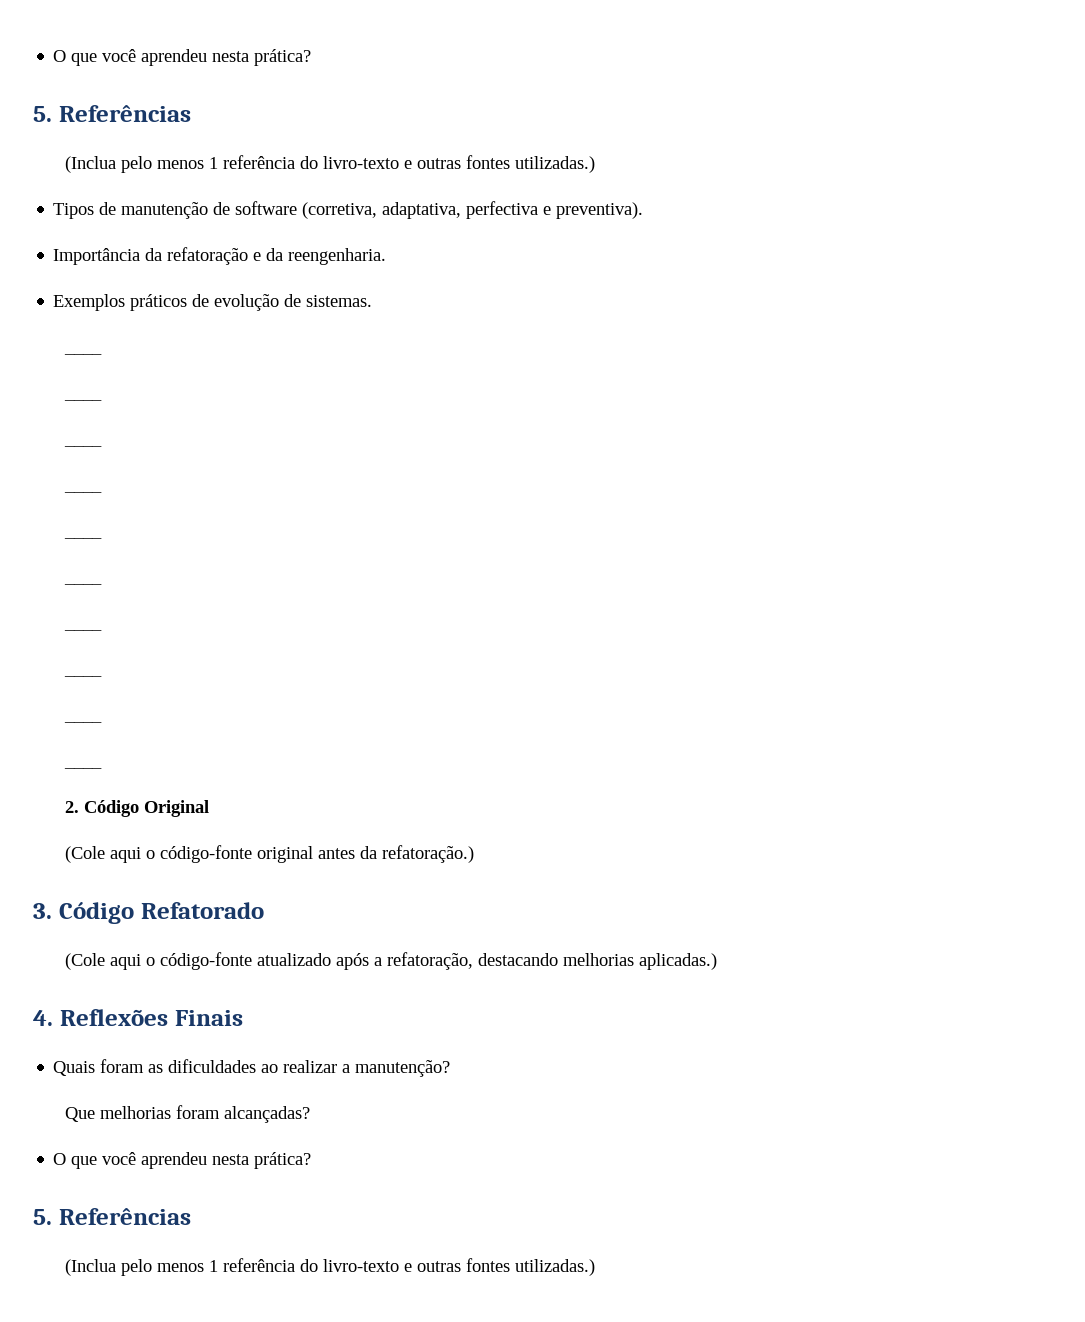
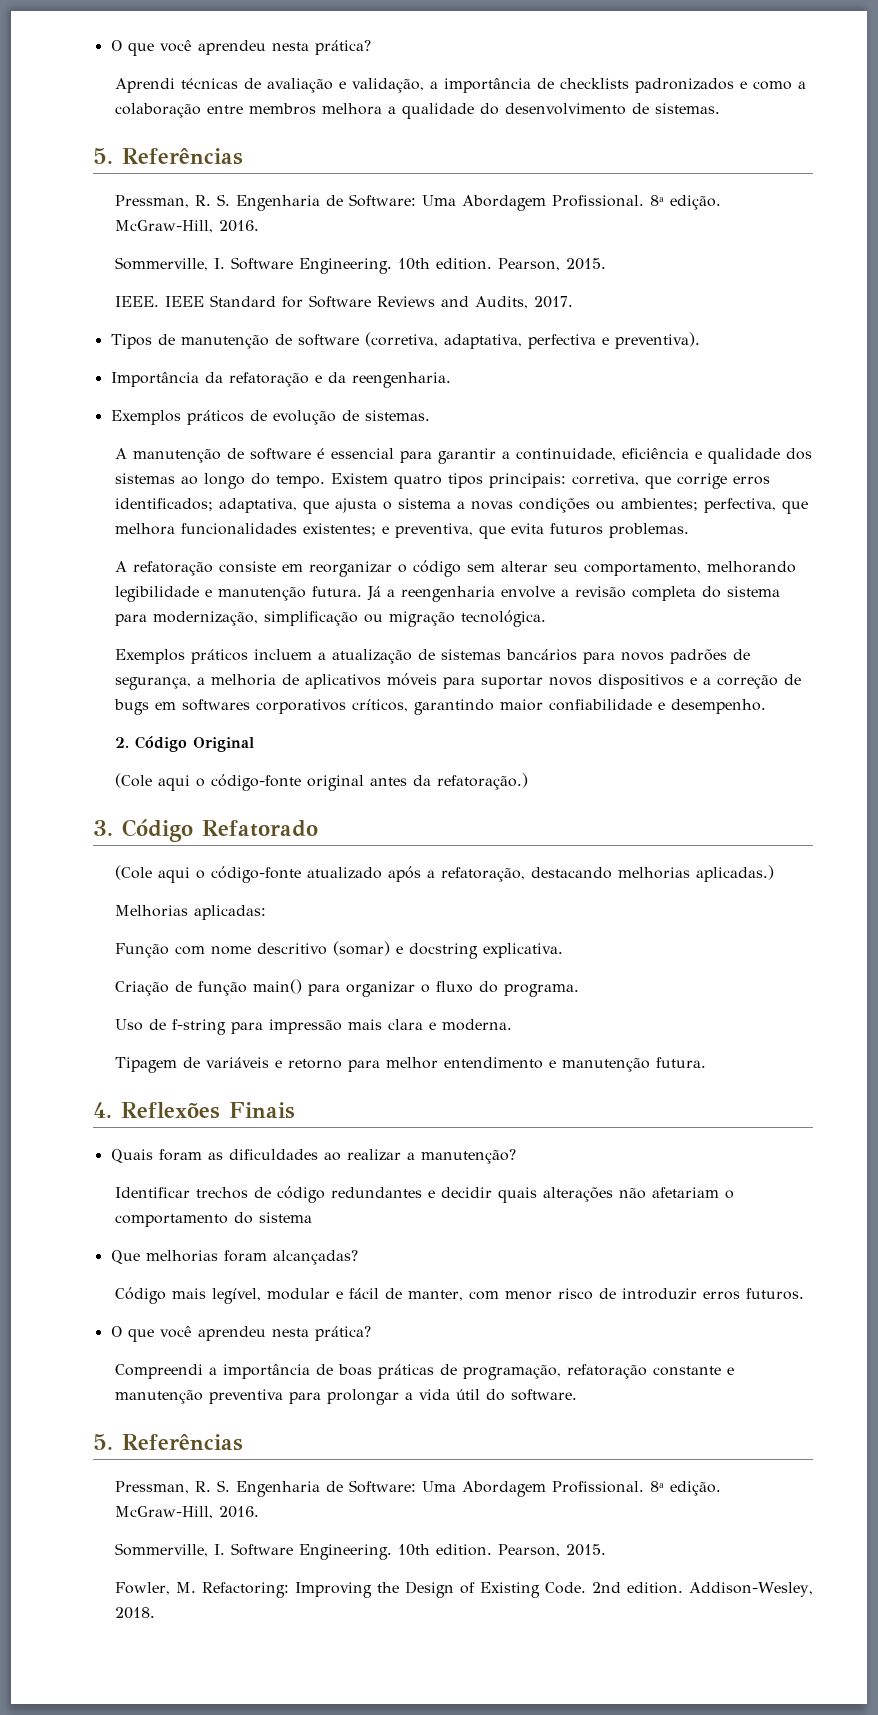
[53,49,312,66] [33,105,191,122] [65,155,596,173] O que você aprendeu nesta prática? // 5. Referências // (Inclua pelo menos 1 referência do livro-texto e outras fontes utilizadas.) -> [110,40,371,56] [114,78,806,93] [114,103,720,119] [93,148,243,165] [114,194,721,211] [114,220,259,233] [114,257,606,274] [114,295,573,309] O que você aprendeu nesta prática? // Aprendi técnicas de avaliação e validação, a importância de checklists padronizados e como a colaboração entre membros melhora a qualidade do desenvolvimento de sistemas. // 5. Referências // Pressman, R. S. Engenharia de Software: Uma Abordagem Profissional. 8ª edição. McGraw-Hill, 2016. // Sommerville, I. Software Engineering. 10th edition. Pearson, 2015. // IEEE. IEEE Standard for Software Reviews and Audits, 2017.
[64,353,103,355] [64,399,103,401] [64,445,103,447] [64,491,103,493] [64,537,103,539] [64,583,103,585] [64,629,103,631] [64,675,103,677] [64,721,103,723] [64,767,103,769] ____ // ____ // ____ // ____ // ____ // ____ // ____ // ____ // ____ // ____ -> [114,448,812,464] [114,473,770,489] [114,498,808,514] [114,523,689,539] [114,560,796,577] [114,586,780,602] [114,610,546,627] [114,649,750,664] [114,673,801,690] [113,699,766,715] A manutenção de software é essencial para garantir a continuidade, eficiência e qualidade dos sistemas ao longo do tempo. Existem quatro tipos principais: corretiva, que corrige erros identificados; adaptativa, que ajusta o sistema a novas condições ou ambientes; perfectiva, que melhora funcionalidades existentes; e preventiva, que evita futuros problemas. // A refatoração consiste em reorganizar o código sem alterar seu comportamento, melhorando legibilidade e manutenção futura. Já a reengenharia envolve a revisão completa do sistema para modernização, simplificação ou migração tecnológica. // Exemplos práticos incluem a atualização de sistemas bancários para novos padrões de segurança, a melhoria de aplicativos móveis para suportar novos dispositivos e a correção de bugs em softwares corporativos críticos, garantindo maior confiabilidade e desempenho.
(718, 961) none -> [114,905,266,920] [114,941,563,959] [114,979,579,997] [114,1019,512,1035] [114,1057,706,1073] // Melhorias aplicadas: // Função com nome descritivo (somar) e docstring explicativa. // Criação de função main() para organizar o fluxo do programa. // Uso de f-string para impressão mais clara e moderna. // Tipagem de variáveis e retorno para melhor entendimento e manutenção futura.
[65,1105,311,1123] [53,1152,312,1169] [33,1208,191,1225] [65,1258,596,1276] Que melhorias foram alcançadas? // O que você aprendeu nesta prática? // 5. Referências // (Inclua pelo menos 1 referência do livro-texto e outras fontes utilizadas.) -> [114,1186,734,1203] [114,1212,312,1227] [110,1250,358,1265] [114,1287,804,1304] [110,1326,371,1342] [114,1364,734,1380] [114,1389,577,1405] [93,1434,243,1451] [114,1480,721,1497] [114,1506,259,1519] [114,1543,606,1560] [114,1581,813,1598] [114,1607,155,1619] Identificar trechos de código redundantes e decidir quais alterações não afetariam o comportamento do sistema // Que melhorias foram alcançadas? // Código mais legível, modular e fácil de manter, com menor risco de introduzir erros futuros. // O que você aprendeu nesta prática? // Compreendi a importância de boas práticas de programação, refatoração constante e manutenção preventiva para prolongar a vida útil do software. // 5. Referências // Pressman, R. S. Engenharia de Software: Uma Abordagem Profissional. 8ª edição. McGraw-Hill, 2016. // Sommerville, I. Software Engineering. 10th edition. Pearson, 2015. // Fowler, M. Refactoring: Improving the Design of Existing Code. 2nd edition. Addison-Wesley, 2018.

